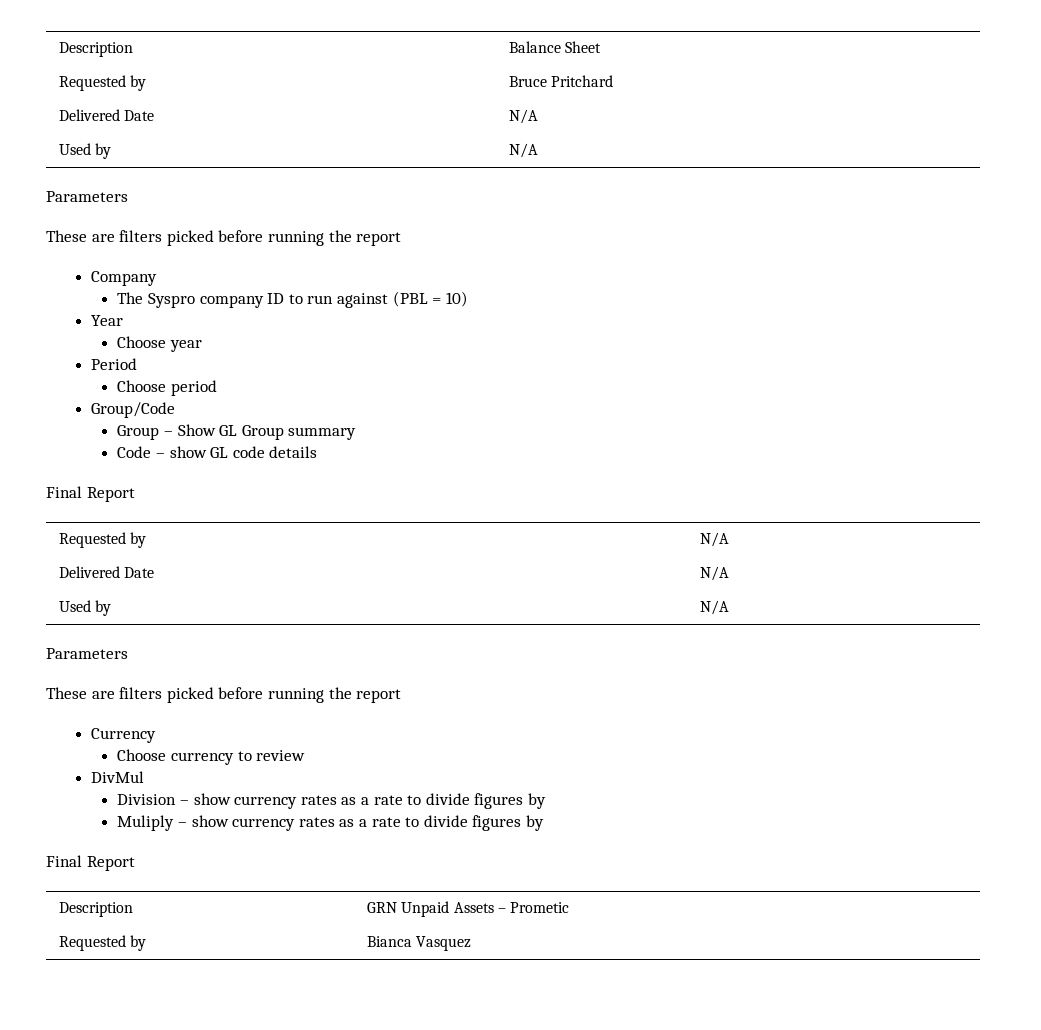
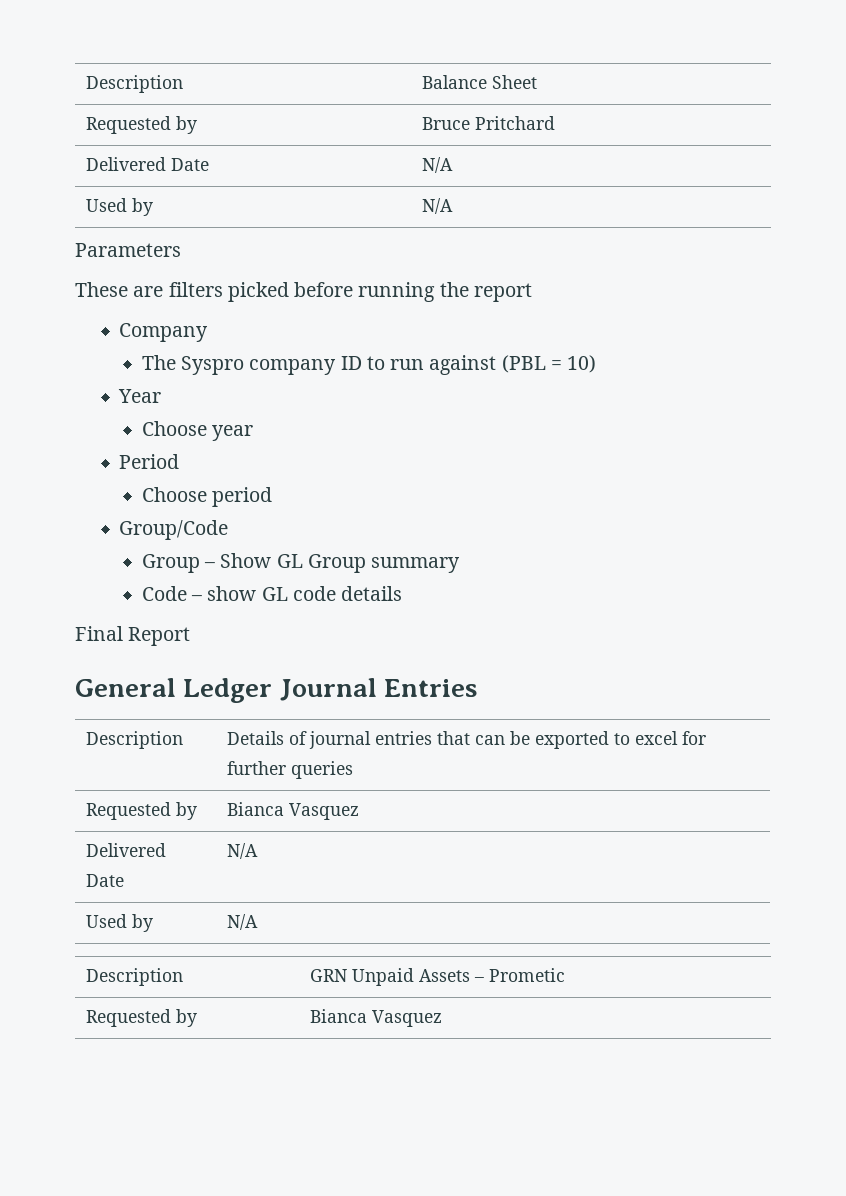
[59,532,147,548] [700,532,730,547] [59,566,155,578] [700,566,730,581] [59,600,112,616] [700,600,730,615] [46,648,128,659] [46,687,402,703] [91,728,157,743] [117,749,306,765] [91,771,145,783] [117,793,546,809] [117,815,544,831] [46,855,135,871] // Requested by | N/A // Delivered Date | N/A // Used by | N/A // Parameters // These are filters picked before running the report // Currency // Choose currency to review // DivMul // Division – show currency rates as a rate to divide figures by // Muliply – show currency rates as a rate to divide figures by // Final Report -> [75,678,478,703] [85,731,183,749] [226,731,706,749] [226,761,353,779] [85,802,197,820] [226,802,359,820] [85,843,166,857] [85,874,124,887] [226,843,258,859] [85,914,153,932] [226,914,258,930] // General Ledger Journal Entries // Description | Details of journal entries that can be exported to excel for further queries // Requested by | Bianca Vasquez // Delivered Date | N/A // Used by | N/A

